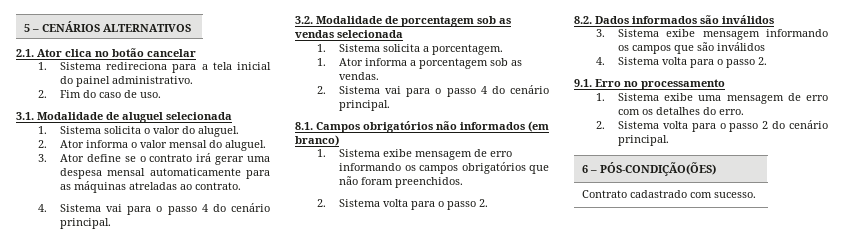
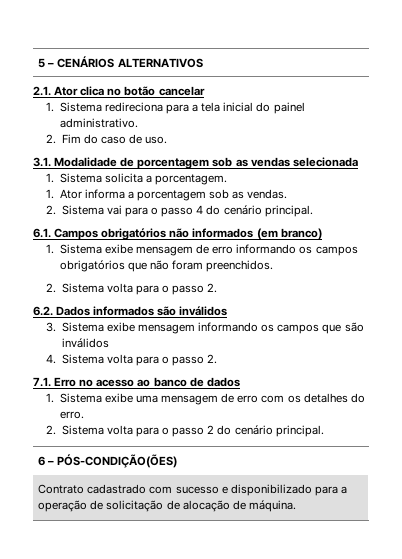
[122,112,232,123] [37,126,239,137] [37,140,266,151] [37,153,270,165] [59,168,270,179] [59,181,241,193] [37,203,271,215] [59,218,111,229] [295,16,398,24] aluguel selecionada // 1. Sistema solicita o valor do aluguel. // 2. Ator informa o valor mensal do aluguel. // 3. Ator define se o contrato irá gerar uma despesa mensal automaticamente para as máquinas atreladas ao contrato. // 4. Sistema vai para o passo 4 do cenário principal. // 3.2. Modalidade de -> (135, 162) none
[295,122,313,130] 8.1. -> [33,228,51,238] 6.1.
[574,16,592,24] 8.2. -> [33,306,53,316] 6.2.
[574,79,592,87] 9.1. -> [33,377,51,387] 7.1.
[641,79,725,90] processamento -> [96,377,240,387] acesso ao banco de dados
[713,192,756,198] sucesso. -> [175,484,347,496] [38,500,296,512] sucesso e disponibilizado para a operação de solicitação de alocação de máquina.

